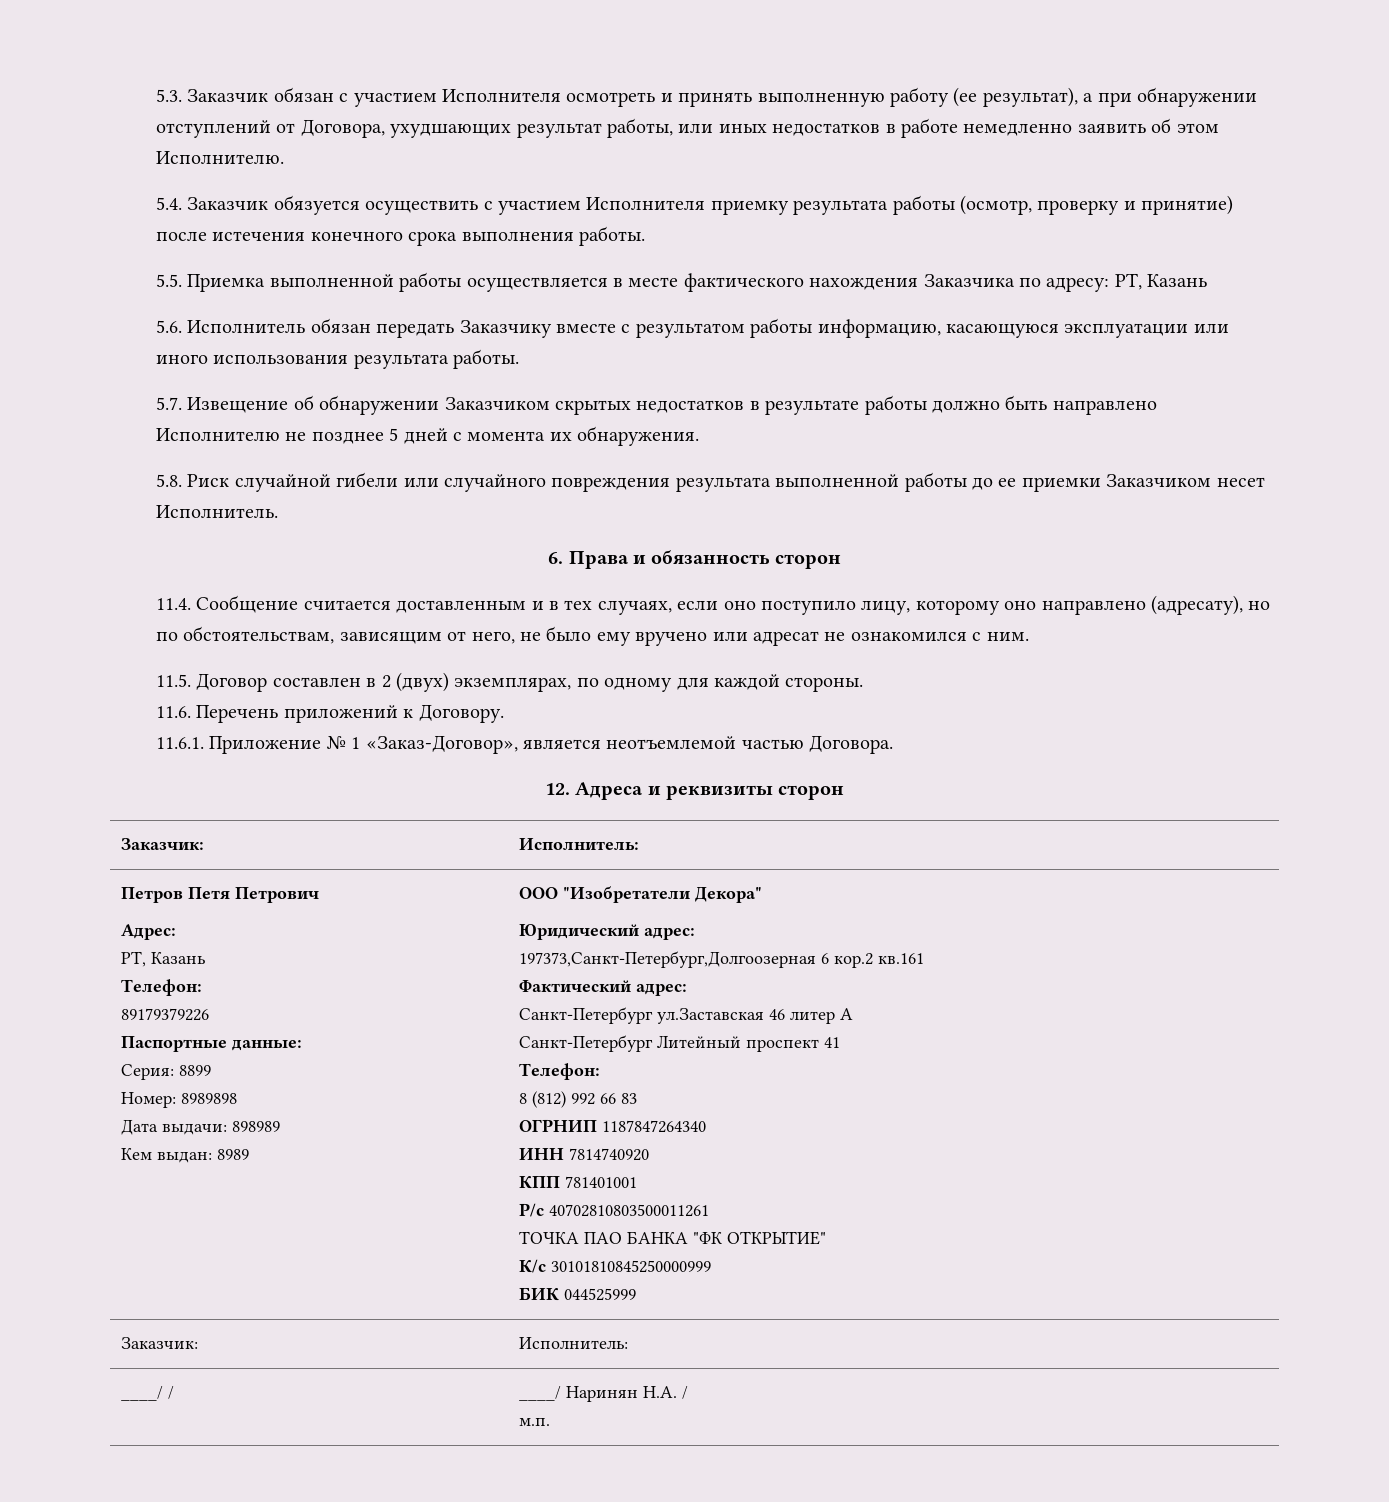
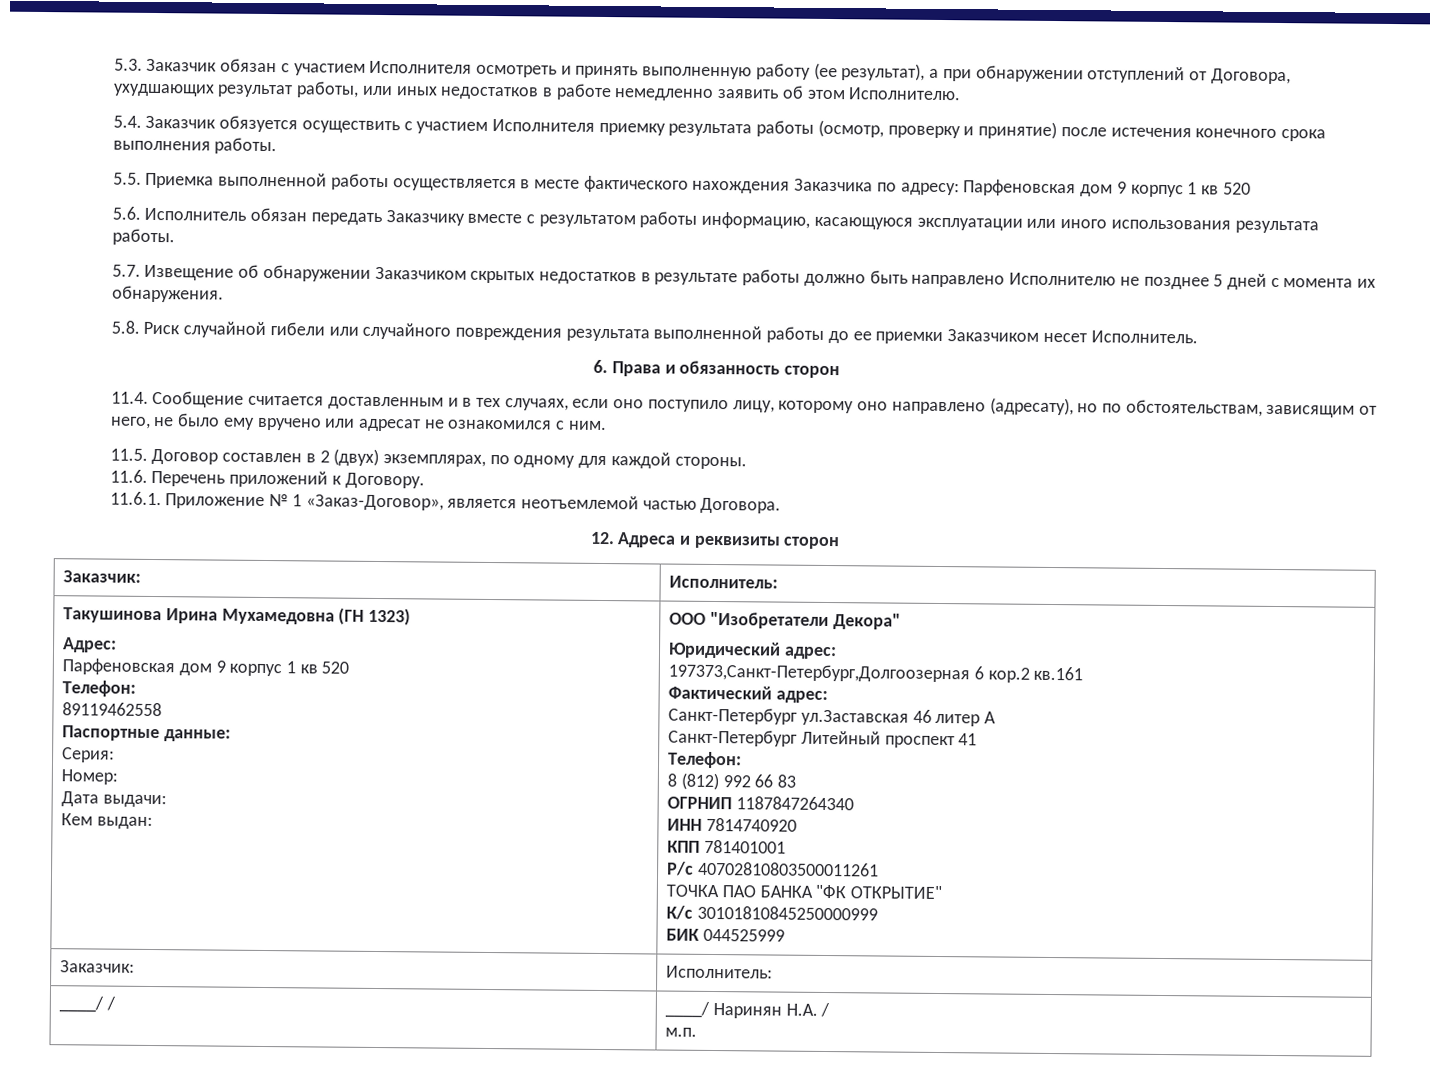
[1114,273,1208,290] РТ, Казань -> [963,179,1251,198] Парфеновская дом 9 корпус 1 кв 520
[121,887,320,903] [121,924,177,940] [121,951,206,967] [121,979,203,996] [121,1008,210,1021] Петров Петя Петрович // Адрес: // РТ, Казань // Телефон: // 89179379226 -> [63,607,411,626] [62,637,118,653] [62,658,350,677] [62,680,137,697] [62,702,163,717] Такушинова Ирина Мухамедовна (ГН 1323) // Адрес: // Парфеновская дом 9 корпус 1 кв 520 // Телефон: // 89119462558
[179,1065,212,1076] 8899 -> (116, 755) none
[181,1093,238,1104] 8989898 -> (119, 777) none
[232,1121,281,1132] 898989 -> (167, 801) none
[217,1149,250,1160] 8989 -> (153, 823) none

